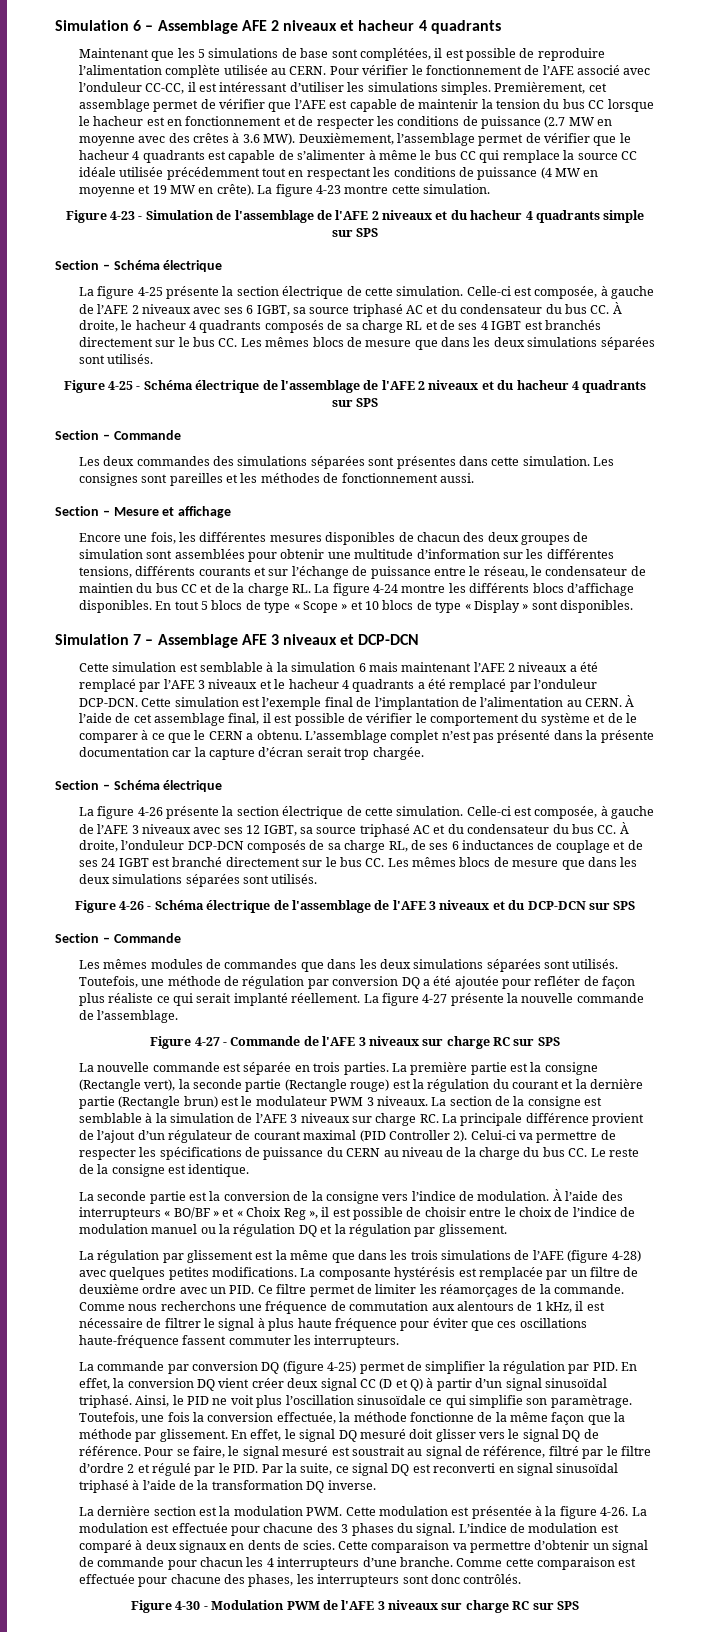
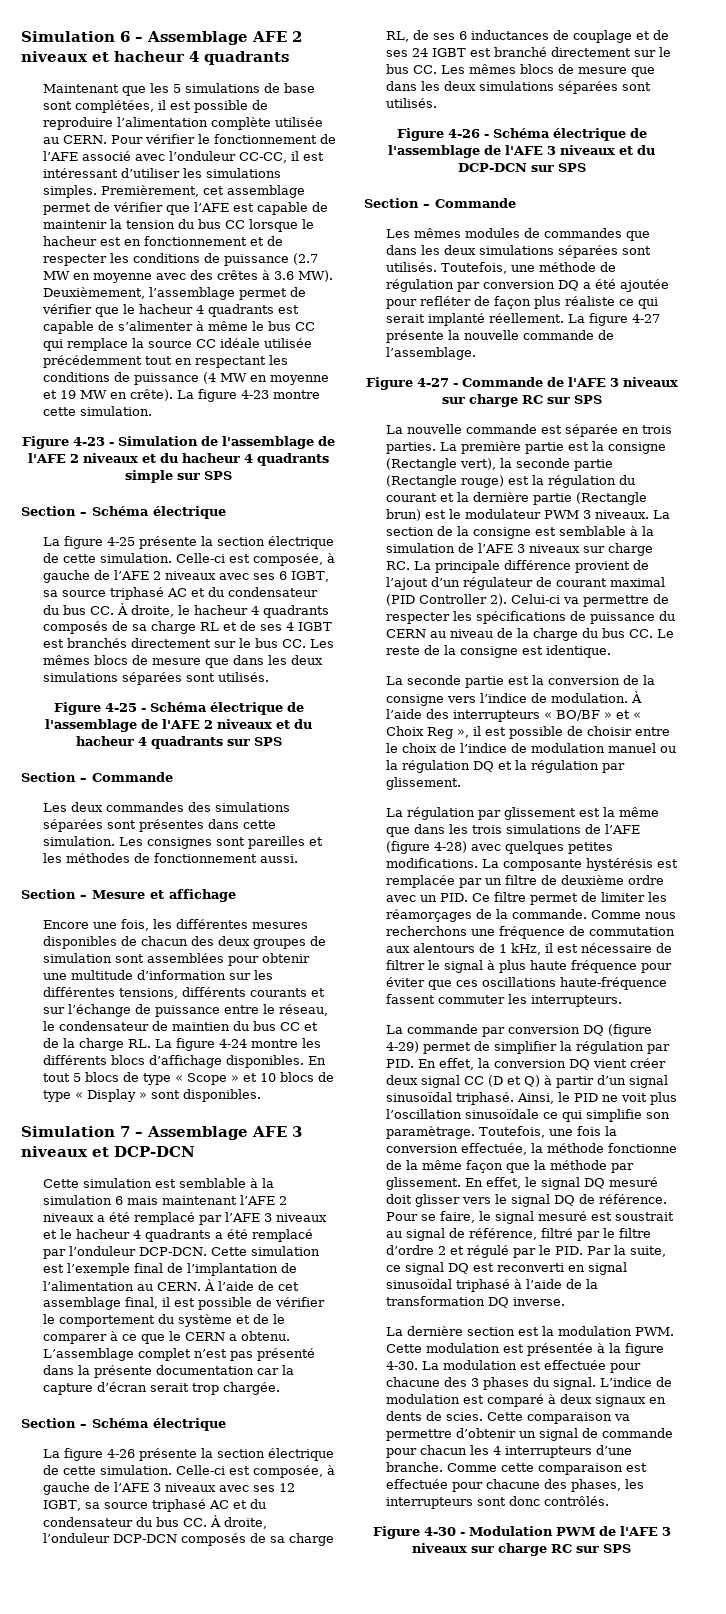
[327,1361,357,1373] 4-25) -> [385,1041,419,1053] 4-29)
[600,1507,629,1516] 4-26. -> [385,1361,418,1370] 4-30.

